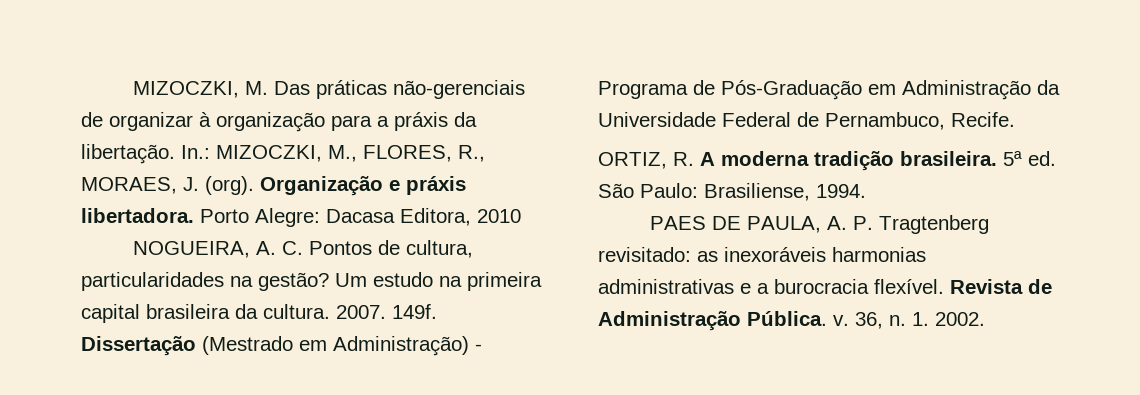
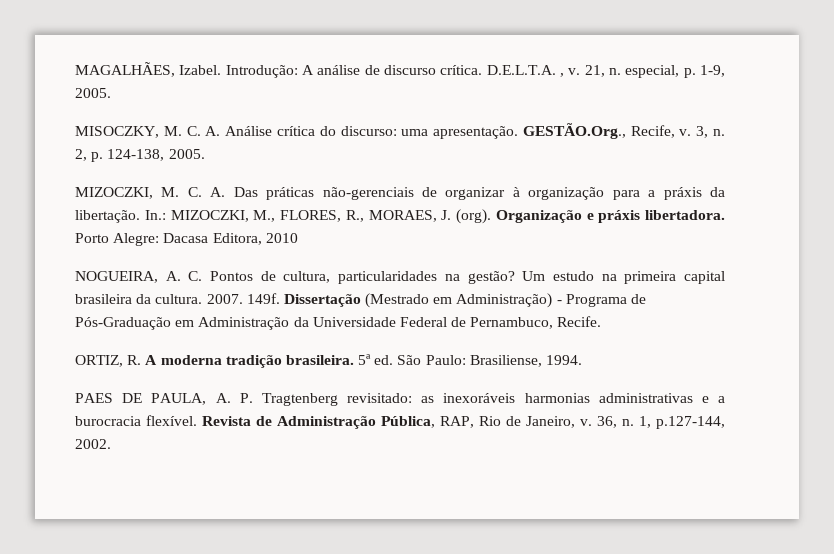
[133,81,269,98] MIZOCZKI, M. -> [75,62,725,78] [75,88,111,98] [75,123,726,139] [75,149,205,162] [75,187,226,199] MAGALHÃES, Izabel. Introdução: A análise de discurso crítica. D.E.L.T.A. , v. 21, n. especial, p. 1-9, 2005. // MISOCZKY, M. C. A. Análise crítica do discurso: uma apresentação. GESTÃO.Org., Recife, v. 3, n. 2, p. 124-138, 2005. // MIZOCZKI, M. C. A.
[747,311,827,326] Pública. -> [381,416,575,428] Pública, RAP, Rio de Janeiro,
[912,312,929,326] 1. -> [639,416,725,429] 1, p.127-144,

